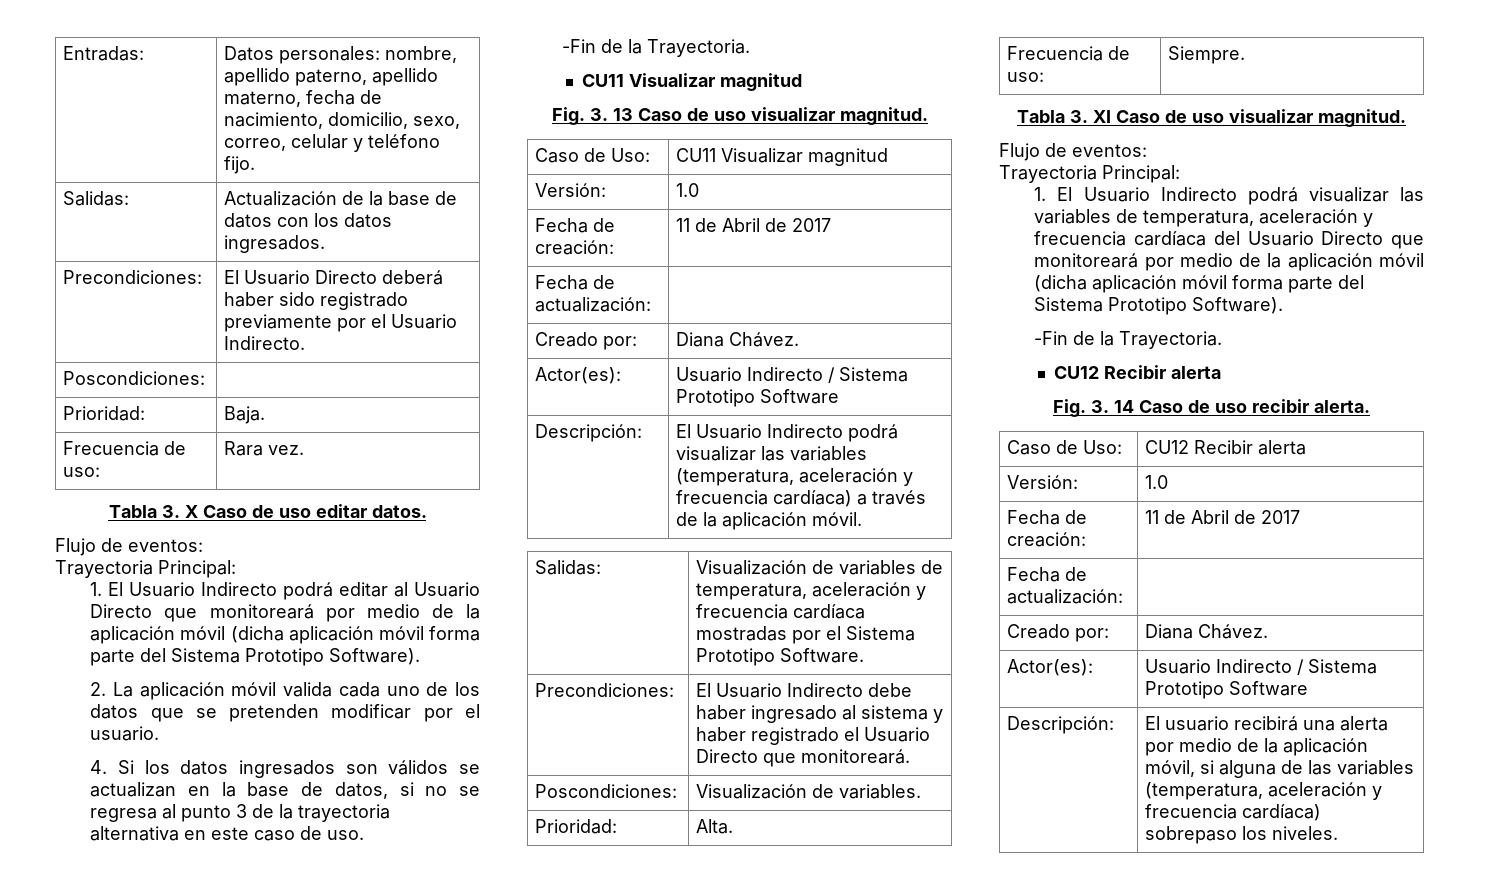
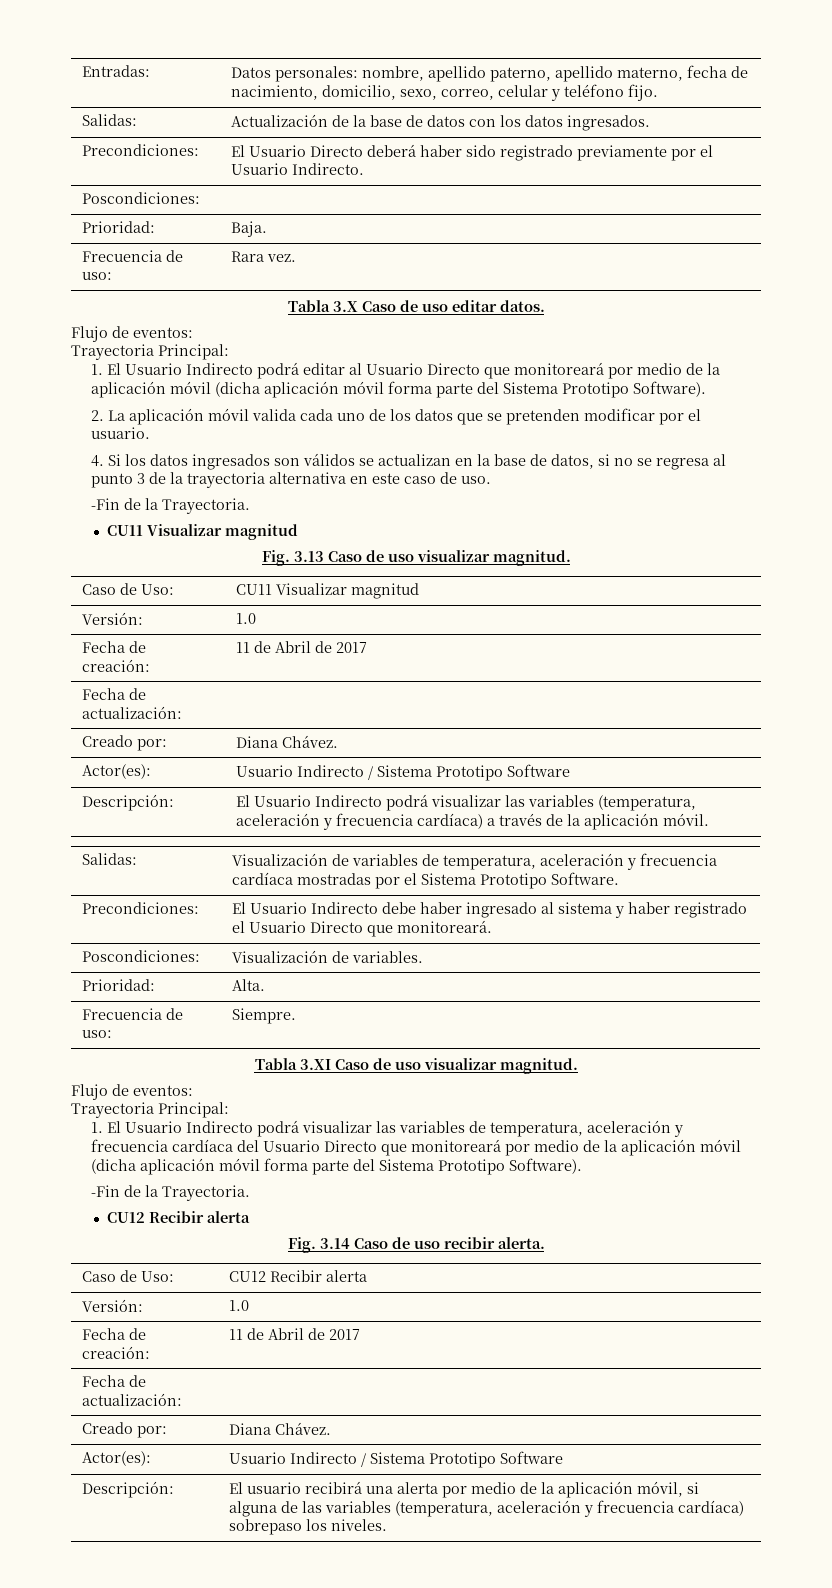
[161,505,198,518] 3. X -> [332,301,358,312] 3.X
[589,108,633,121] 3. 13 -> [293,551,324,562] 3.13
[1070,110,1111,123] 3. XI -> [299,1059,331,1070] 3.XI
[1091,400,1134,413] 3. 14 -> [319,1238,350,1249] 3.14

